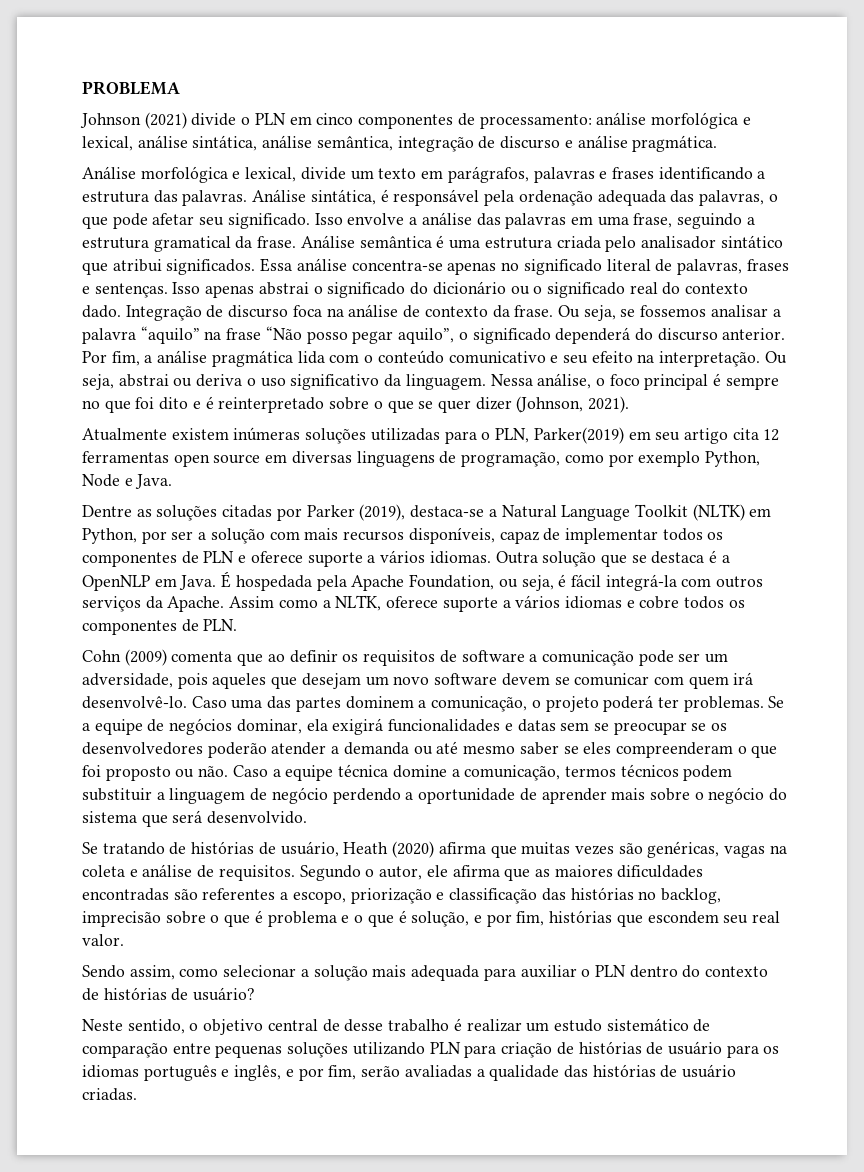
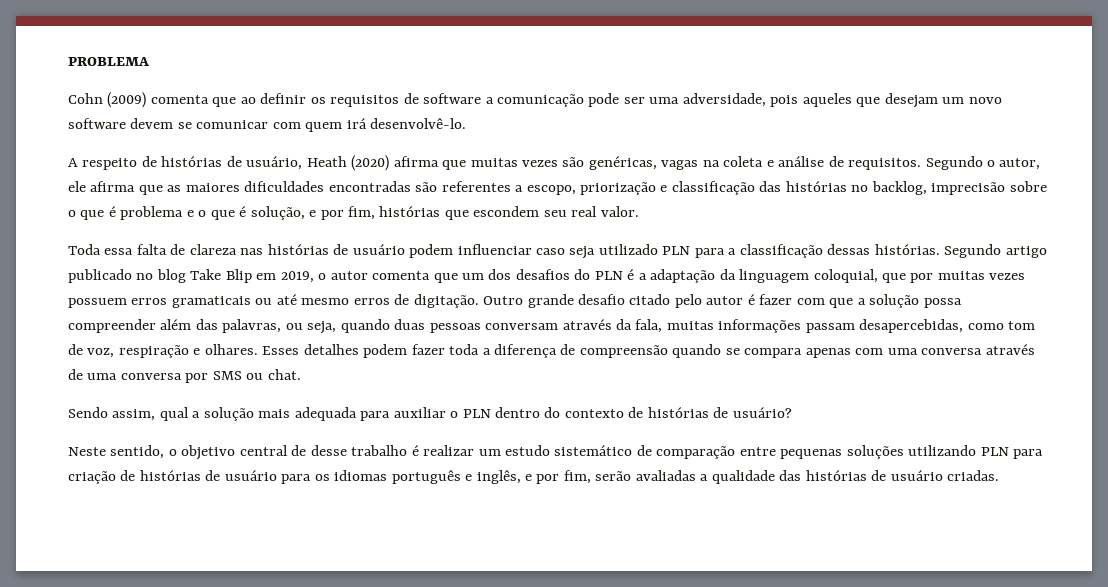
[80,112,751,129] [82,135,718,152] [82,166,766,183] [82,189,778,206] [82,212,755,229] [82,235,783,252] [82,258,789,275] [82,281,749,298] [82,304,781,321] [82,326,786,344] [82,350,787,367] [82,373,779,390] [82,396,630,413] [82,427,780,444] [82,451,760,467] [82,474,173,489] [82,504,772,521] [82,527,724,544] [82,550,730,567] [82,571,764,591] [82,595,745,612] [82,619,238,635] // Johnson (2021) divide o PLN em cinco componentes de processamento: análise morfológica e lexical, análise sintática, análise semântica, integração de discurso e análise pragmática. // Análise morfológica e lexical, divide um texto em parágrafos, palavras e frases identificando a estrutura das palavras. Análise sintática, é responsável pela ordenação adequada das palavras, o que pode afetar seu significado. Isso envolve a análise das palavras em uma frase, seguindo a estrutura gramatical da frase. Análise semântica é uma estrutura criada pelo analisador sintático que atribui significados. Essa análise concentra-se apenas no significado literal de palavras, frases e sentenças. Isso apenas abstrai o significado do dicionário ou o significado real do contexto dado. Integração de discurso foca na análise de contexto da frase. Ou seja, se fossemos analisar a palavra “aquilo” na frase “Não posso pegar aquilo”, o significado dependerá do discurso anterior. Por fim, a análise pragmática lida com o conteúdo comunicativo e seu efeito na interpretação. Ou seja, abstrai ou deriva o uso significativo da linguagem. Nessa análise, o foco principal é sempre no que foi dito e é reinterpretado sobre o que se quer dizer (Johnson, 2021). // Atualmente existem inúmeras soluções utilizadas para o PLN, Parker(2019) em seu artigo cita 12 ferramentas open source em diversas linguagens de programação, como por exemplo Python, Node e Java. // Dentre as soluções citadas por Parker (2019), destaca-se a Natural Language Toolkit (NLTK) em Python, por ser a solução com mais recursos disponíveis, capaz de implementar todos os componentes de PLN e oferece suporte a vários idiomas. Outra solução que se destaca é a OpenNLP em Java. É hospedada pela Apache Foundation, ou seja, é fácil integrá-la com outros serviços da Apache. Assim como a NLTK, oferece suporte a vários idiomas e cobre todos os componentes de PLN. -> (149, 61) none
[705,653,729,663] um -> [649,97,680,104] uma
[191,695,785,712] [82,718,728,735] [82,741,778,758] [82,764,733,781] [82,787,788,804] [82,810,308,827] [82,842,165,855] Caso uma das partes dominem a comunicação, o projeto poderá ter problemas. Se a equipe de negócios dominar, ela exigirá funcionalidades e datas sem se preocupar se os desenvolvedores poderão atender a demanda ou até mesmo saber se eles compreenderam o que foi proposto ou não. Caso a equipe técnica domine a comunicação, termos técnicos podem substituir a linguagem de negócio perdendo a oportunidade de aprender mais sobre o negócio do sistema que será desenvolvido. // Se tratando -> [68,158,138,170] // A respeito
(124, 940) none -> [68,244,1047,259] [68,269,1026,283] [68,294,962,308] [68,319,1036,334] [68,344,1035,358] [68,369,301,383] // Toda essa falta de clareza nas histórias de usuário podem influenciar caso seja utilizado PLN para a classificação dessas histórias. Segundo artigo publicado no blog Take Blip em 2019, o autor comenta que um dos desafios do PLN é a adaptação da linguagem coloquial, que por muitas vezes possuem erros gramaticais ou até mesmo erros de digitação. Outro grande desafio citado pelo autor é fazer com que a solução possa compreender além das palavras, ou seja, quando duas pessoas conversam através da fala, muitas informações passam desapercebidas, como tom de voz, respiração e olhares. Esses detalhes podem fazer toda a diferença de compreensão quando se compara apenas com uma conversa através de uma conversa por SMS ou chat.
[179,965,297,977] como selecionar -> [159,407,189,421] qual

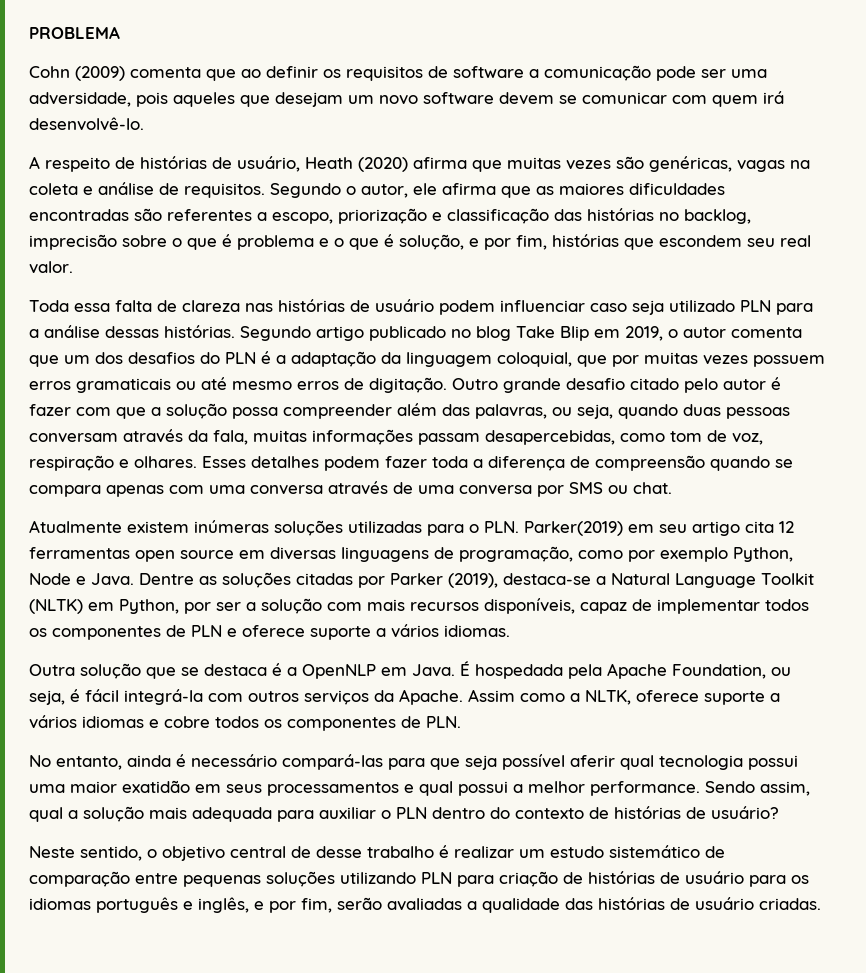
[739,244,823,258] classificação -> [44,325,100,338] análise
(301, 374) none -> [29,520,794,536] [29,546,793,562] [29,572,814,588] [29,598,809,614] [29,624,510,640] [29,661,791,679] [29,689,780,705] [29,715,461,731] [29,754,798,770] [29,780,700,796] Atualmente existem inúmeras soluções utilizadas para o PLN. Parker(2019) em seu artigo cita 12 ferramentas open source em diversas linguagens de programação, como por exemplo Python, Node e Java. Dentre as soluções citadas por Parker (2019), destaca-se a Natural Language Toolkit (NLTK) em Python, por ser a solução com mais recursos disponíveis, capaz de implementar todos os componentes de PLN e oferece suporte a vários idiomas. // Outra solução que se destaca é a OpenNLP em Java. É hospedada pela Apache Foundation, ou seja, é fácil integrá-la com outros serviços da Apache. Assim como a NLTK, oferece suporte a vários idiomas e cobre todos os componentes de PLN. // No entanto, ainda é necessário compará-las para que seja possível aferir qual tecnologia possui uma maior exatidão em seus processamentos e qual possui a melhor performance.

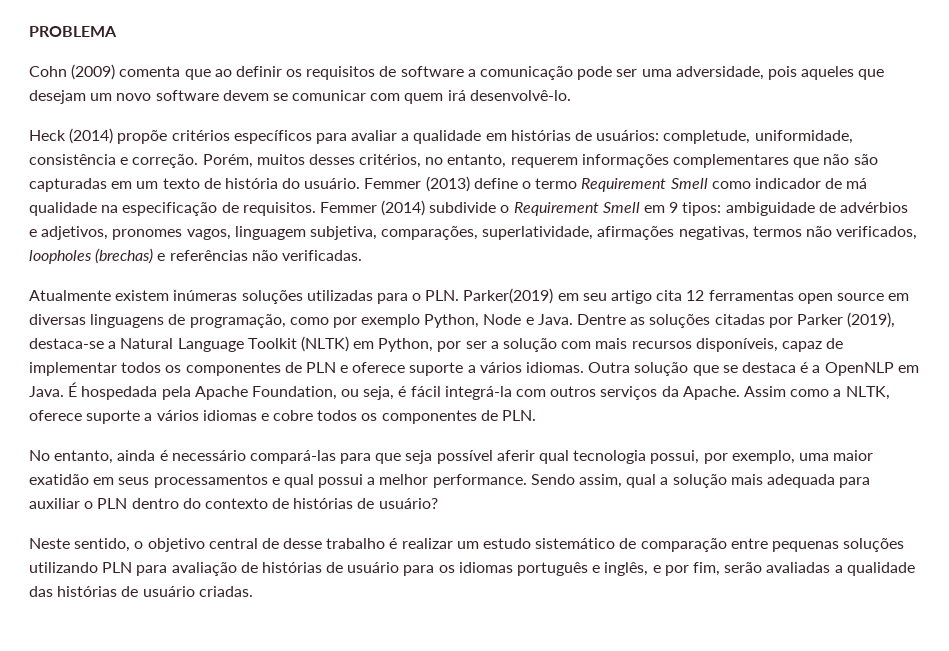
[29,156,810,172] [29,182,725,198] [29,208,751,224] [29,234,811,250] [29,261,73,274] [29,299,813,315] [29,325,802,341] [29,351,825,367] [29,377,781,393] [29,403,790,419] [29,429,763,445] [29,455,793,471] [29,481,672,497] A respeito de histórias de usuário, Heath (2020) afirma que muitas vezes são genéricas, vagas na coleta e análise de requisitos. Segundo o autor, ele afirma que as maiores dificuldades encontradas são referentes a escopo, priorização e classificação das histórias no backlog, imprecisão sobre o que é problema e o que é solução, e por fim, histórias que escondem seu real valor. // Toda essa falta de clareza nas histórias de usuário podem influenciar caso seja utilizado PLN para a análise dessas histórias. Segundo artigo publicado no blog Take Blip em 2019, o autor comenta que um dos desafios do PLN é a adaptação da linguagem coloquial, que por muitas vezes possuem erros gramaticais ou até mesmo erros de digitação. Outro grande desafio citado pelo autor é fazer com que a solução possa compreender além das palavras, ou seja, quando duas pessoas conversam através da fala, muitas informações passam desapercebidas, como tom de voz, respiração e olhares. Esses detalhes podem fazer toda a diferença de compreensão quando se compara apenas com uma conversa através de uma conversa por SMS ou chat. -> [29,128,853,144] [29,154,878,168] [29,176,868,192] [29,200,908,216] [29,226,918,240] [29,248,362,264] Heck (2014) propõe critérios específicos para avaliar a qualidade em histórias de usuários: completude, uniformidade, consistência e correção. Porém, muitos desses critérios, no entanto, requerem informações complementares que não são capturadas em um texto de história do usuário. Femmer (2013) define o termo Requirement Smell como indicador de má qualidade na especificação de requisitos. Femmer (2014) subdivide o Requirement Smell em 9 tipos: ambiguidade de advérbios e adjetivos, pronomes vagos, linguagem subjetiva, comparações, superlatividade, afirmações negativas, termos não verificados, loopholes (brechas) e referências não verificadas.
(510, 631) // -> (585, 367) none
[748,755,798,770] possui -> [650,450,795,464] possui, por exemplo,
[499,871,558,887] criação -> [171,562,237,576] avaliação

